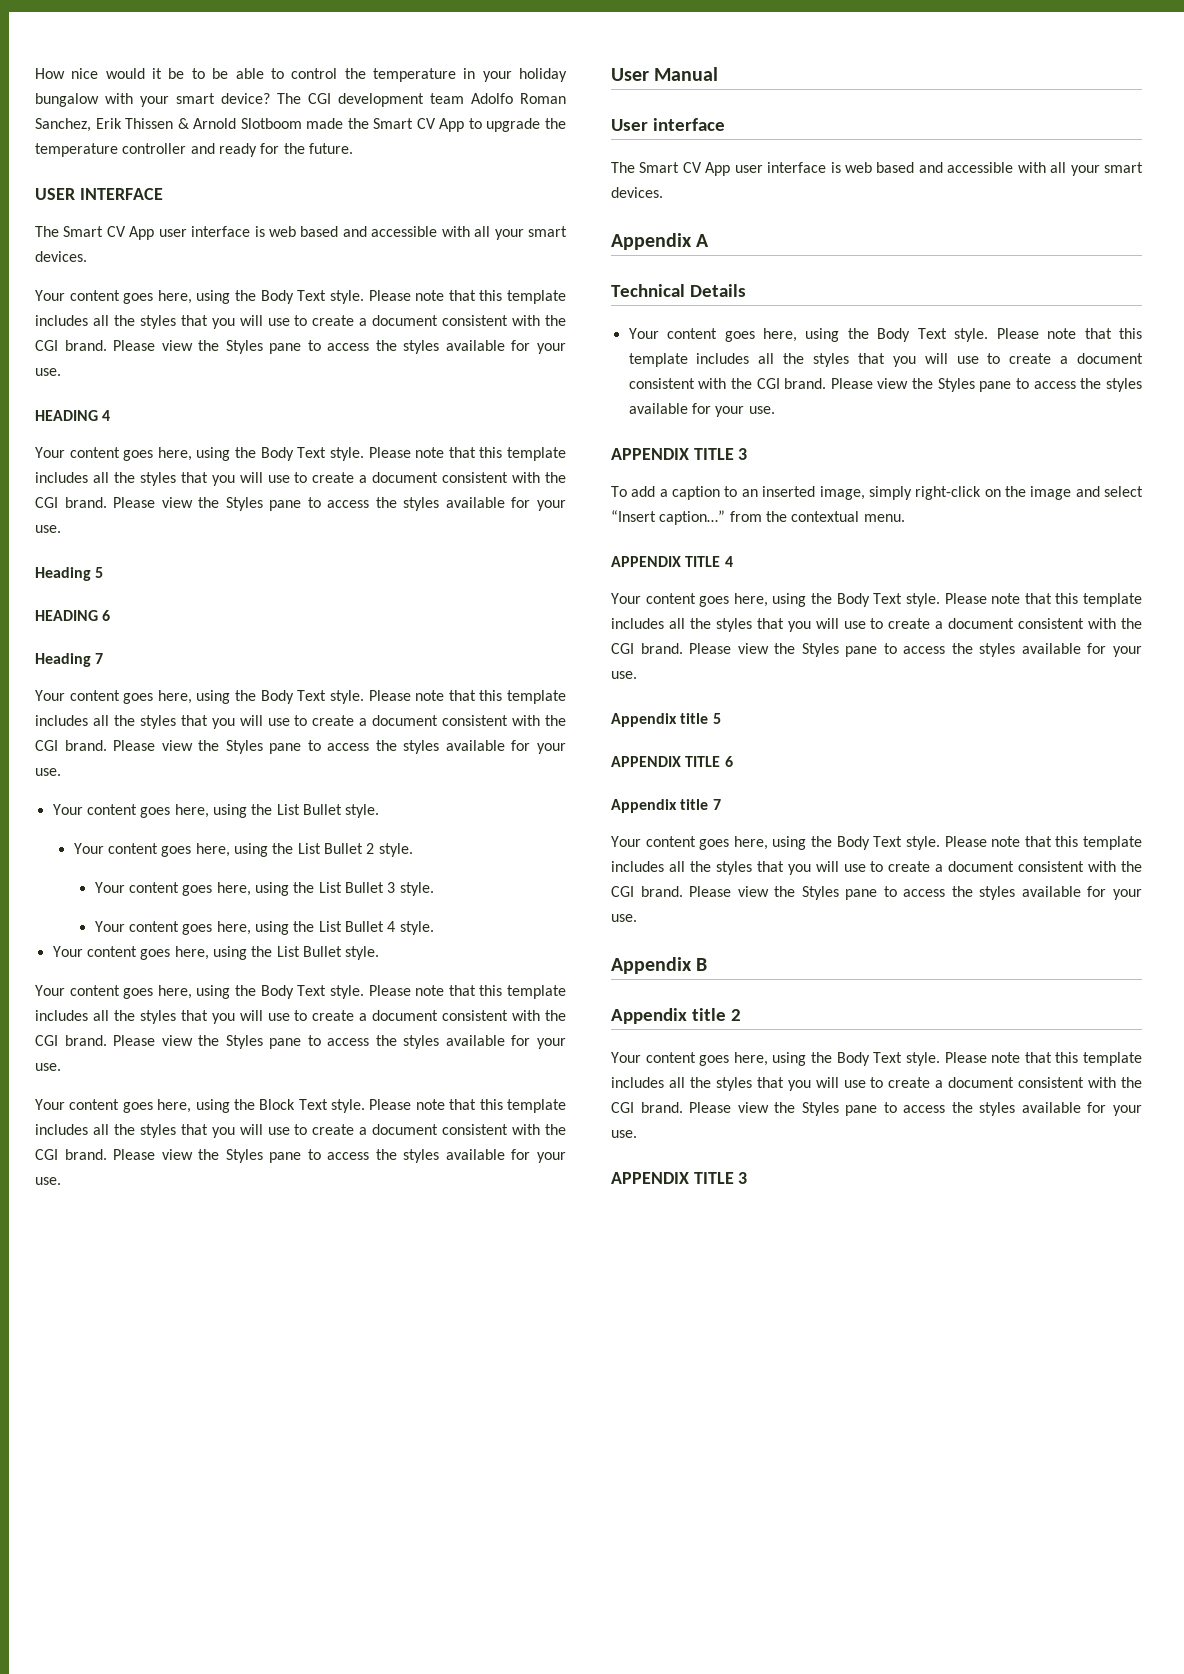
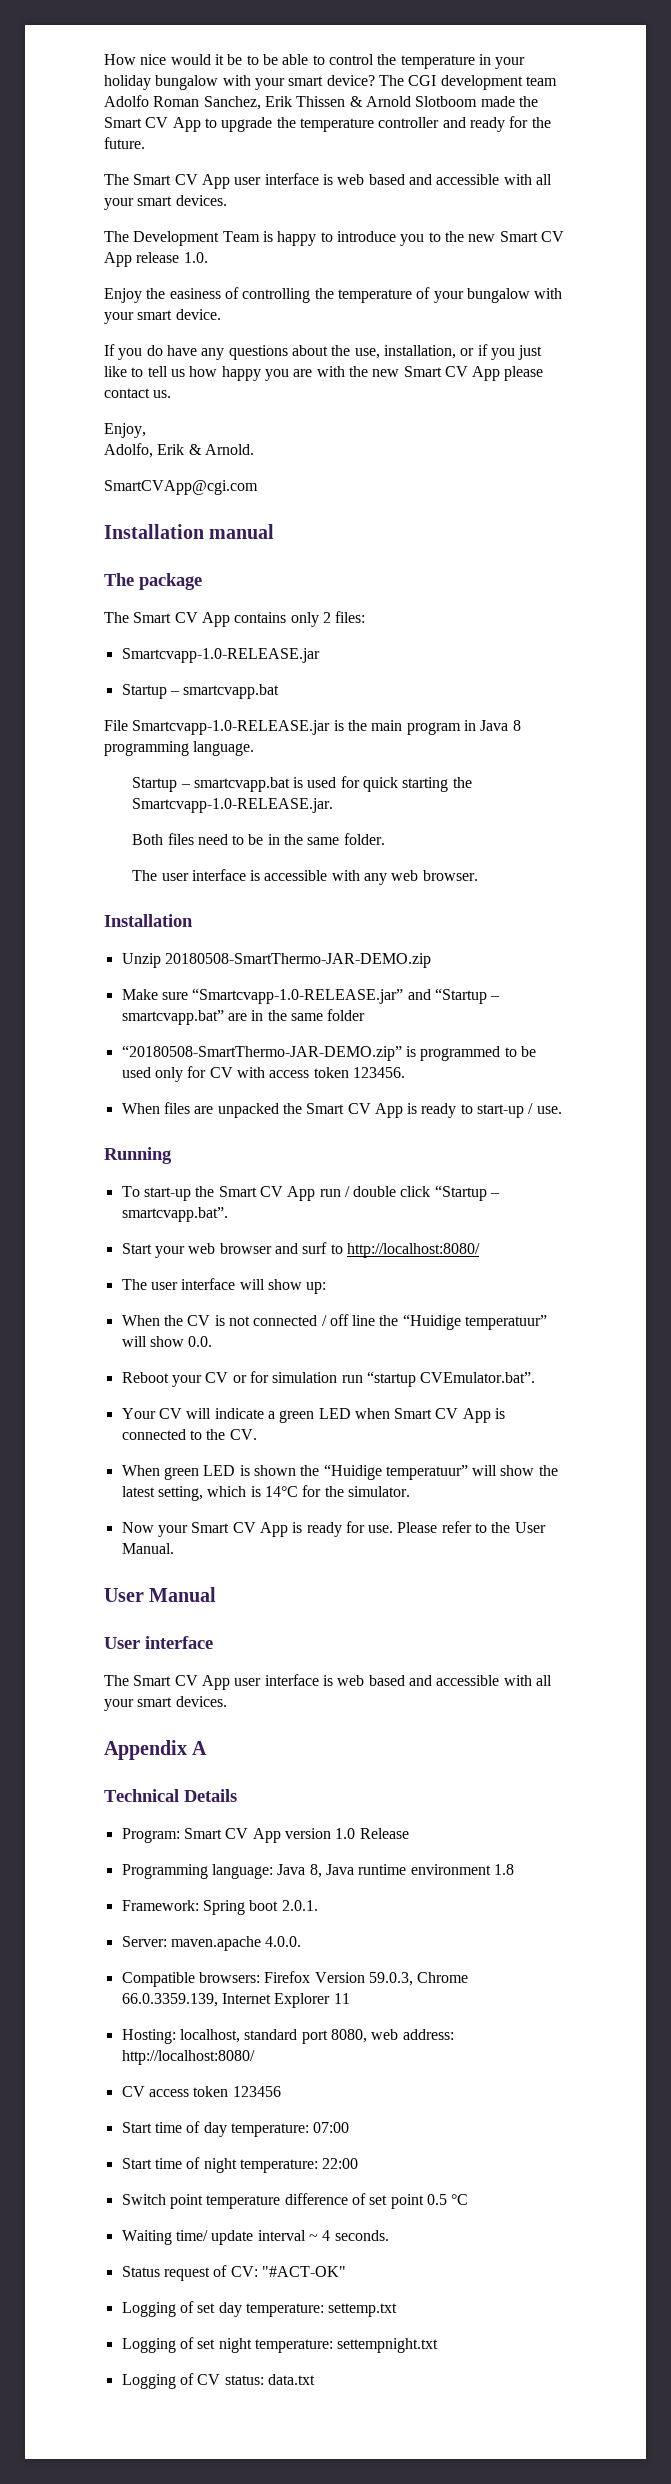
[35,188,163,200] // USER INTERFACE -> (145, 143) none
[35,290,567,304] [35,315,566,329] [35,340,566,354] [35,368,61,376] [35,410,111,421] [35,447,567,461] [35,472,566,486] [35,497,566,511] [35,525,61,533] [35,567,104,581] [35,610,111,621] [35,653,104,667] [35,690,567,704] [35,715,566,729] [35,740,566,754] [35,768,61,776] [52,804,380,818] [73,843,413,857] [94,882,434,896] [94,921,434,935] [52,946,380,960] [35,985,567,999] [35,1010,566,1024] [35,1035,566,1049] [35,1063,61,1071] [35,1099,567,1113] [35,1124,566,1138] [35,1149,566,1163] [35,1177,61,1185] Your content goes here, using the Body Text style. Please note that this template includes all the styles that you will use to create a document consistent with the CGI brand. Please view the Styles pane to access the styles available for your use. // HEADING 4 // Your content goes here, using the Body Text style. Please note that this template includes all the styles that you will use to create a document consistent with the CGI brand. Please view the Styles pane to access the styles available for your use. // Heading 5 // HEADING 6 // Heading 7 // Your content goes here, using the Body Text style. Please note that this template includes all the styles that you will use to create a document consistent with the CGI brand. Please view the Styles pane to access the styles available for your use. // Your content goes here, using the List Bullet style. // Your content goes here, using the List Bullet 2 style. // Your content goes here, using the List Bullet 3 style. // Your content goes here, using the List Bullet 4 style. // Your content goes here, using the List Bullet style. // Your content goes here, using the Body Text style. Please note that this template includes all the styles that you will use to create a document consistent with the CGI brand. Please view the Styles pane to access the styles available for your use. // Your content goes here, using the Block Text style. Please note that this template includes all the styles that you will use to create a document consistent with the CGI brand. Please view the Styles pane to access the styles available for your use. -> [104,231,564,246] [104,252,208,267] [104,287,563,303] [104,309,221,324] [104,344,543,360] [104,366,544,381] [104,388,172,398] [104,423,146,438] [104,443,254,458] [104,480,258,495] [104,524,275,539] [104,573,202,590] [104,611,366,627] [121,648,320,663] [121,684,280,699] [104,720,521,735] [104,741,255,756] [132,776,472,792] [132,798,334,813] [132,833,385,845] [132,869,478,885] [104,914,193,927] [121,953,431,968] [121,988,501,1004] [121,1009,366,1025] [121,1045,536,1061] [121,1066,405,1082] [121,1102,562,1118] [104,1147,172,1164] [121,1185,501,1201] [121,1207,228,1222] [121,1242,480,1258] [121,1278,327,1294] [121,1314,548,1330] [121,1336,213,1347] [121,1371,536,1387] [121,1408,506,1423] [121,1429,257,1440] [121,1464,558,1480] [121,1485,410,1501] [121,1521,546,1537] [121,1543,174,1554] The Development Team is happy to introduce you to the new Smart CV App release 1.0. // Enjoy the easiness of controlling the temperature of your bungalow with your smart device. // If you do have any questions about the use, installation, or if you just like to tell us how happy you are with the new Smart CV App please contact us. // Enjoy, // Adolfo, Erik & Arnold. // SmartCVApp@cgi.com // Installation manual // The package // The Smart CV App contains only 2 files: // Smartcvapp-1.0-RELEASE.jar // Startup – smartcvapp.bat // File Smartcvapp-1.0-RELEASE.jar is the main program in Java 8 programming language. // Startup – smartcvapp.bat is used for quick starting the Smartcvapp-1.0-RELEASE.jar. // Both files need to be in the same folder. // The user interface is accessible with any web browser. // Installation // Unzip 20180508-SmartThermo-JAR-DEMO.zip // Make sure “Smartcvapp-1.0-RELEASE.jar” and “Startup – smartcvapp.bat” are in the same folder // “20180508-SmartThermo-JAR-DEMO.zip” is programmed to be used only for CV with access token 123456. // When files are unpacked the Smart CV App is ready to start-up / use. // Running // To start-up the Smart CV App run / double click “Startup – smartcvapp.bat”. // Start your web browser and surf to http://localhost:8080/ // The user interface will show up: // When the CV is not connected / off line the “Huidige temperatuur” will show 0.0. // Reboot your CV or for simulation run “startup CVEmulator.bat”. // Your CV will indicate a green LED when Smart CV App is connected to the CV. // When green LED is shown the “Huidige temperatuur” will show the latest setting, which is 14°C for the simulator. // Now your Smart CV App is ready for use. Please refer to the User Manual.
[628,328,1142,342] [628,353,1143,367] [628,378,1142,392] [628,403,775,417] [611,448,748,460] [611,486,1143,500] [611,510,905,525] [611,556,733,567] [611,593,1143,607] [611,618,1142,632] [611,643,1142,657] [611,671,637,679] [611,713,721,727] [611,756,733,767] [611,799,721,813] [611,836,1143,850] [611,861,1142,875] [611,886,1142,900] [611,914,637,922] [611,957,708,974] [611,1008,741,1024] [611,1052,1143,1066] [611,1077,1142,1091] [611,1102,1142,1116] [611,1130,637,1138] [611,1172,748,1184] Your content goes here, using the Body Text style. Please note that this template includes all the styles that you will use to create a document consistent with the CGI brand. Please view the Styles pane to access the styles available for your use. // APPENDIX TITLE 3 // To add a caption to an inserted image, simply right-click on the image and select “Insert caption…” from the contextual menu. // APPENDIX TITLE 4 // Your content goes here, using the Body Text style. Please note that this template includes all the styles that you will use to create a document consistent with the CGI brand. Please view the Styles pane to access the styles available for your use. // Appendix title 5 // APPENDIX TITLE 6 // Appendix title 7 // Your content goes here, using the Body Text style. Please note that this template includes all the styles that you will use to create a document consistent with the CGI brand. Please view the Styles pane to access the styles available for your use. // Appendix B // Appendix title 2 // Your content goes here, using the Body Text style. Please note that this template includes all the styles that you will use to create a document consistent with the CGI brand. Please view the Styles pane to access the styles available for your use. // APPENDIX TITLE 3 -> [121,1828,409,1843] [121,1864,514,1879] [121,1900,318,1915] [121,1936,302,1951] [121,1971,469,1987] [121,1993,350,2008] [121,2029,454,2044] [121,2050,255,2065] [121,2086,281,2097] [121,2121,350,2137] [121,2157,359,2173] [121,2193,469,2209] [121,2230,389,2245] [121,2265,346,2281] [121,2301,398,2317] [121,2337,439,2353] [121,2373,315,2389] Program: Smart CV App version 1.0 Release // Programming language: Java 8, Java runtime environment 1.8 // Framework: Spring boot 2.0.1. // Server: maven.apache 4.0.0. // Compatible browsers: Firefox Version 59.0.3, Chrome 66.0.3359.139, Internet Explorer 11 // Hosting: localhost, standard port 8080, web address: http://localhost:8080/ // CV access token 123456 // Start time of day temperature: 07:00 // Start time of night temperature: 22:00 // Switch point temperature difference of set point 0.5 °C // Waiting time/ update interval ~ 4 seconds. // Status request of CV: "#ACT-OK" // Logging of set day temperature: settemp.txt // Logging of set night temperature: settempnight.txt // Logging of CV status: data.txt

